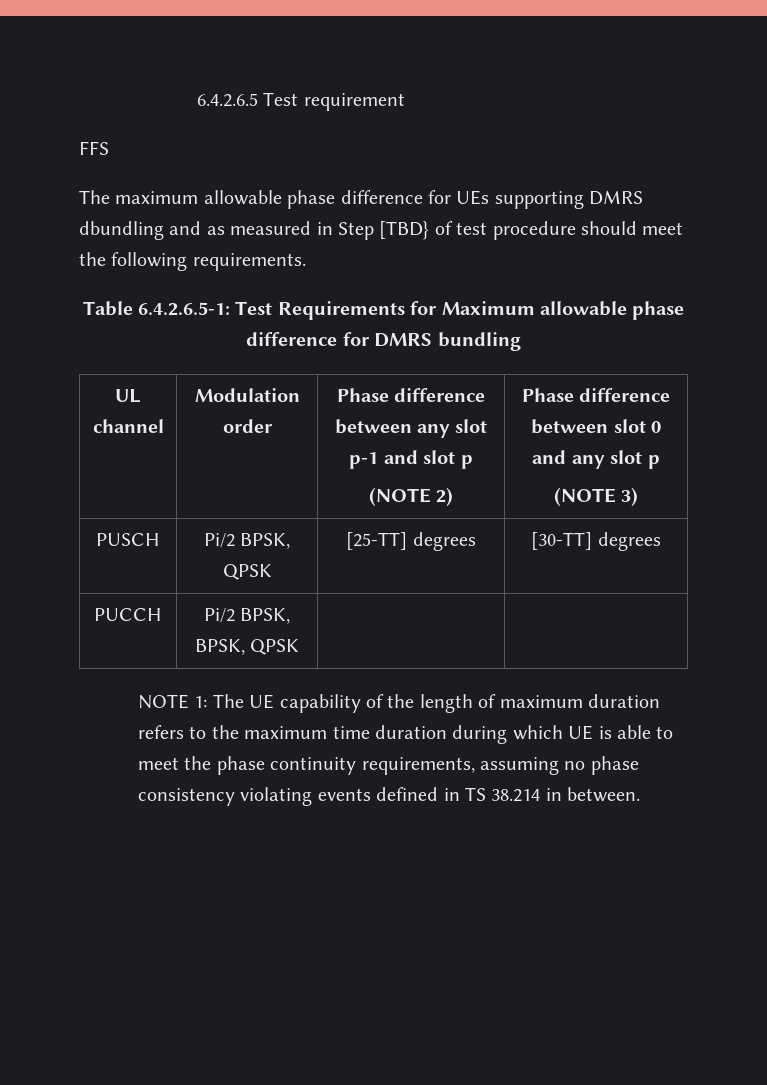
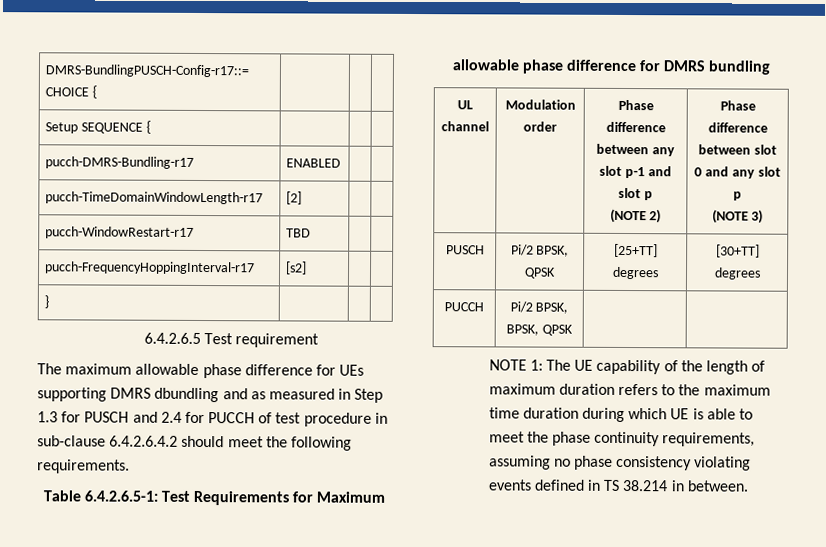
(196, 100) none -> [45,64,250,78] [45,85,97,99] [45,120,151,134] [45,156,195,169] [286,158,342,168] [45,191,264,205] [286,191,303,205] [45,226,195,239] [286,228,312,238] [44,261,256,275] [285,261,308,275] [44,295,50,309] DMRS-BundlingPUSCH-Config-r17::= CHOICE { | | | // Setup SEQUENCE { | | | // pucch-DMRS-Bundling-r17 | ENABLED | | // pucch-TimeDomainWindowLength-r17 | [2] | | // pucch-WindowRestart-r17 | TBD | | // pucch-FrequencyHoppingInterval-r17 | [s2] | | // } | | | //
[79,141,109,155] // FFS -> (319, 340) none
[379,221,576,240] [TBD} of test procedure -> [37,411,388,427] [37,435,179,447] 1.3 for PUSCH and 2.4 for PUCCH of test procedure in sub-clause 6.4.2.6.4.2
[346,532,408,550] [25-TT] -> [613,243,658,258] [25+TT]
[531,532,593,550] [30-TT] -> [715,244,760,258] [30+TT]

